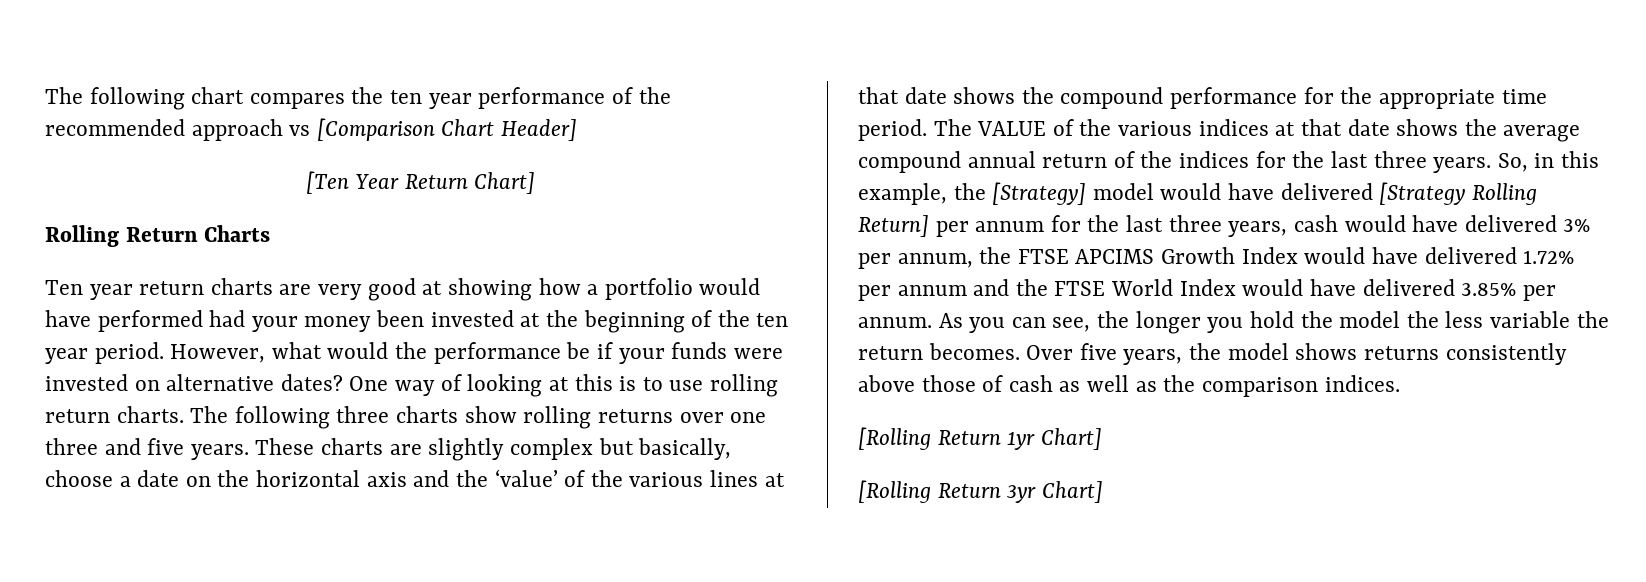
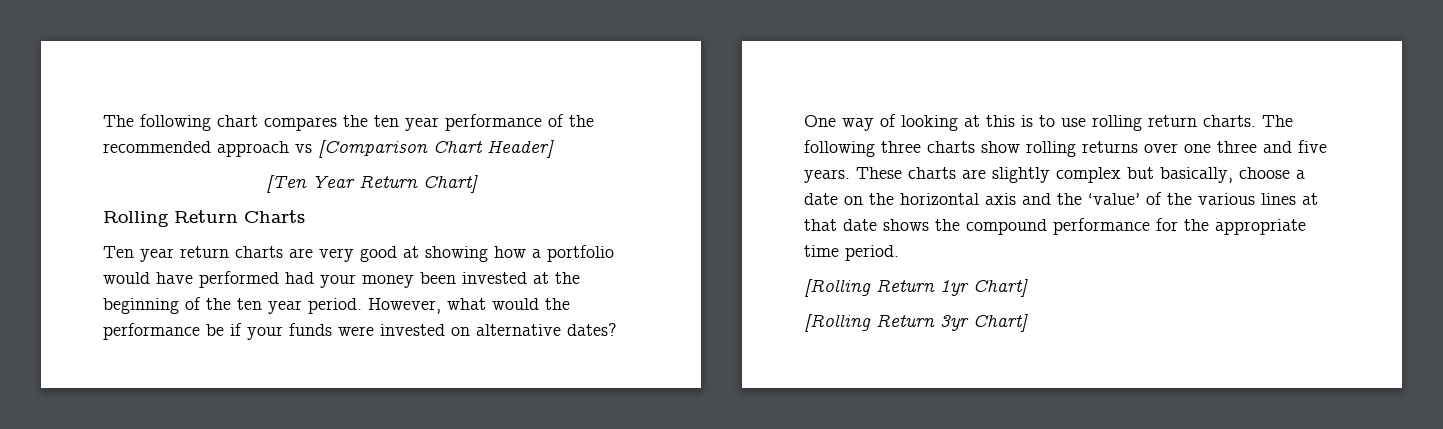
[933,119,1581,142] [858,151,1599,173] [858,182,1537,205] [858,215,1591,237] [858,247,1575,269] [858,279,1556,301] [858,311,1609,334] [858,343,1567,365] [858,375,1400,397] The VALUE of the various indices at that date shows the average compound annual return of the indices for the last three years. So, in this example, the [Strategy] model would have delivered [Strategy Rolling Return] per annum for the last three years, cash would have delivered 3% per annum, the FTSE APCIMS Growth Index would have delivered 1.72% per annum and the FTSE World Index would have delivered 3.85% per annum. As you can see, the longer you hold the model the less variable the return becomes. Over five years, the model shows returns consistently above those of cash as well as the comparison indices. -> (899, 253) none

